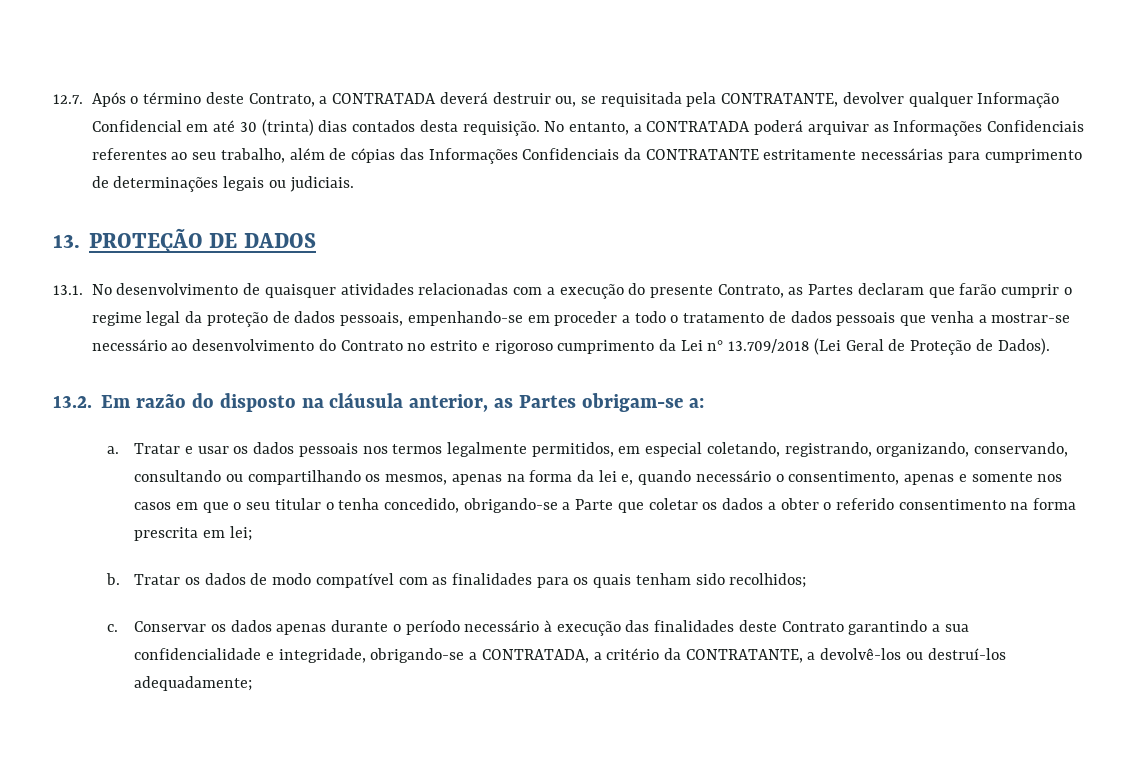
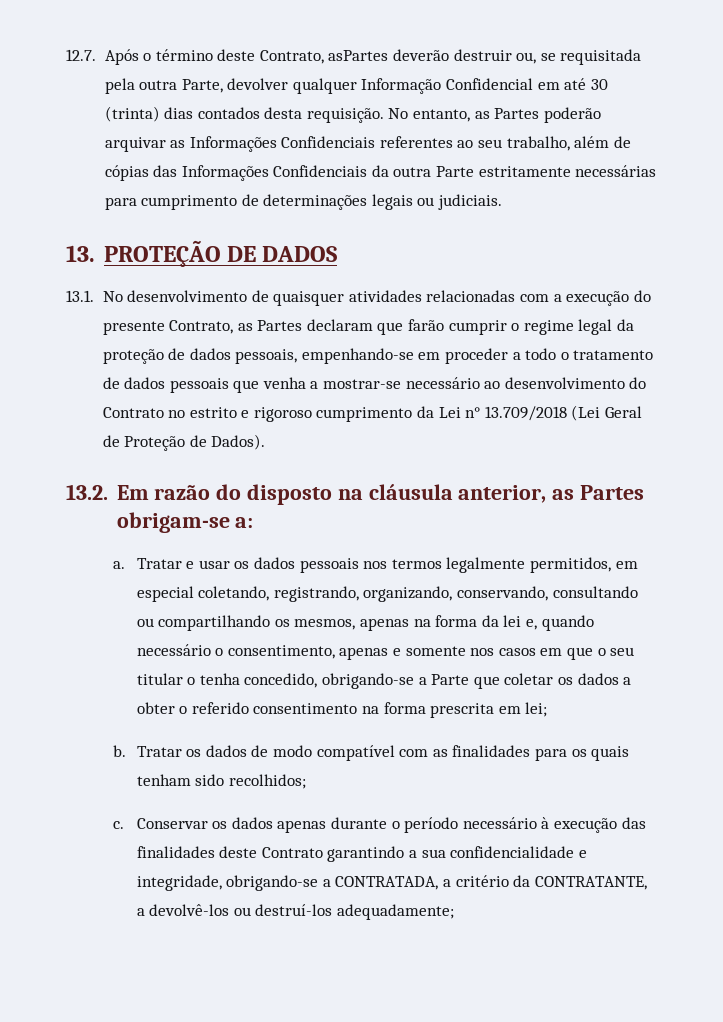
[319,92,488,104] a CONTRATADA deverá -> [328,49,450,61] asPartes deverão
[721,93,839,107] CONTRATANTE, -> [139,79,223,93] outra Parte,
[633,120,804,135] a CONTRATADA poderá -> [474,107,601,123] as Partes poderão
[645,149,759,160] CONTRATANTE -> [393,166,475,177] outra Parte

